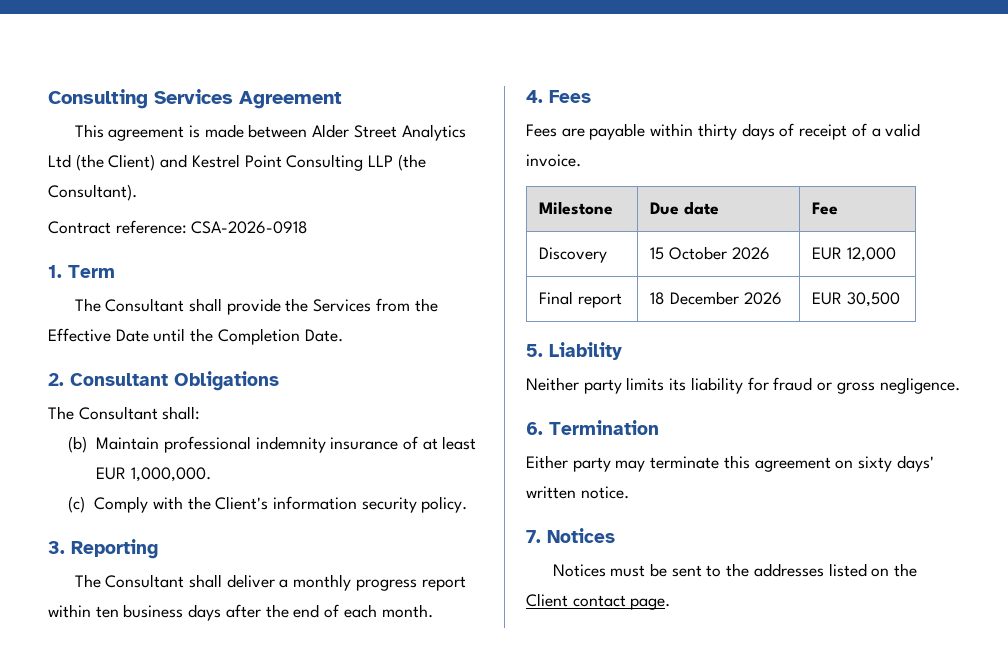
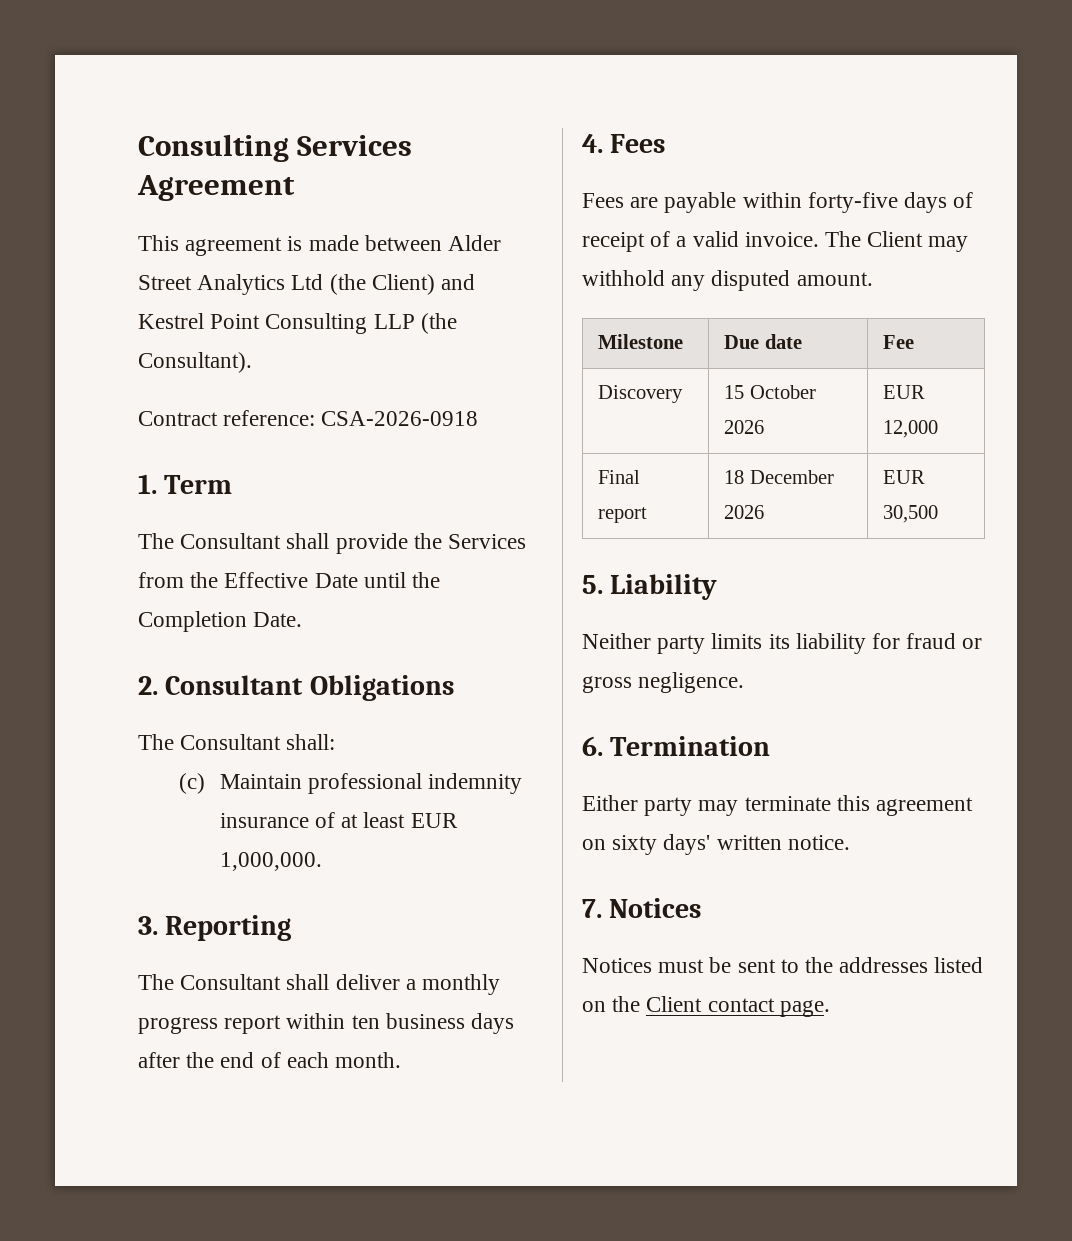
[68,436,88,453] (b) -> [178,773,205,794] (c)
[68,496,468,513] // (c) Comply with the Client's information security policy. -> (322, 861) none
[697,123,737,140] thirty -> [807,192,898,213] forty-five
(581, 160) none -> [825,231,969,252] [582,270,873,291] The Client may withhold any disputed amount.

